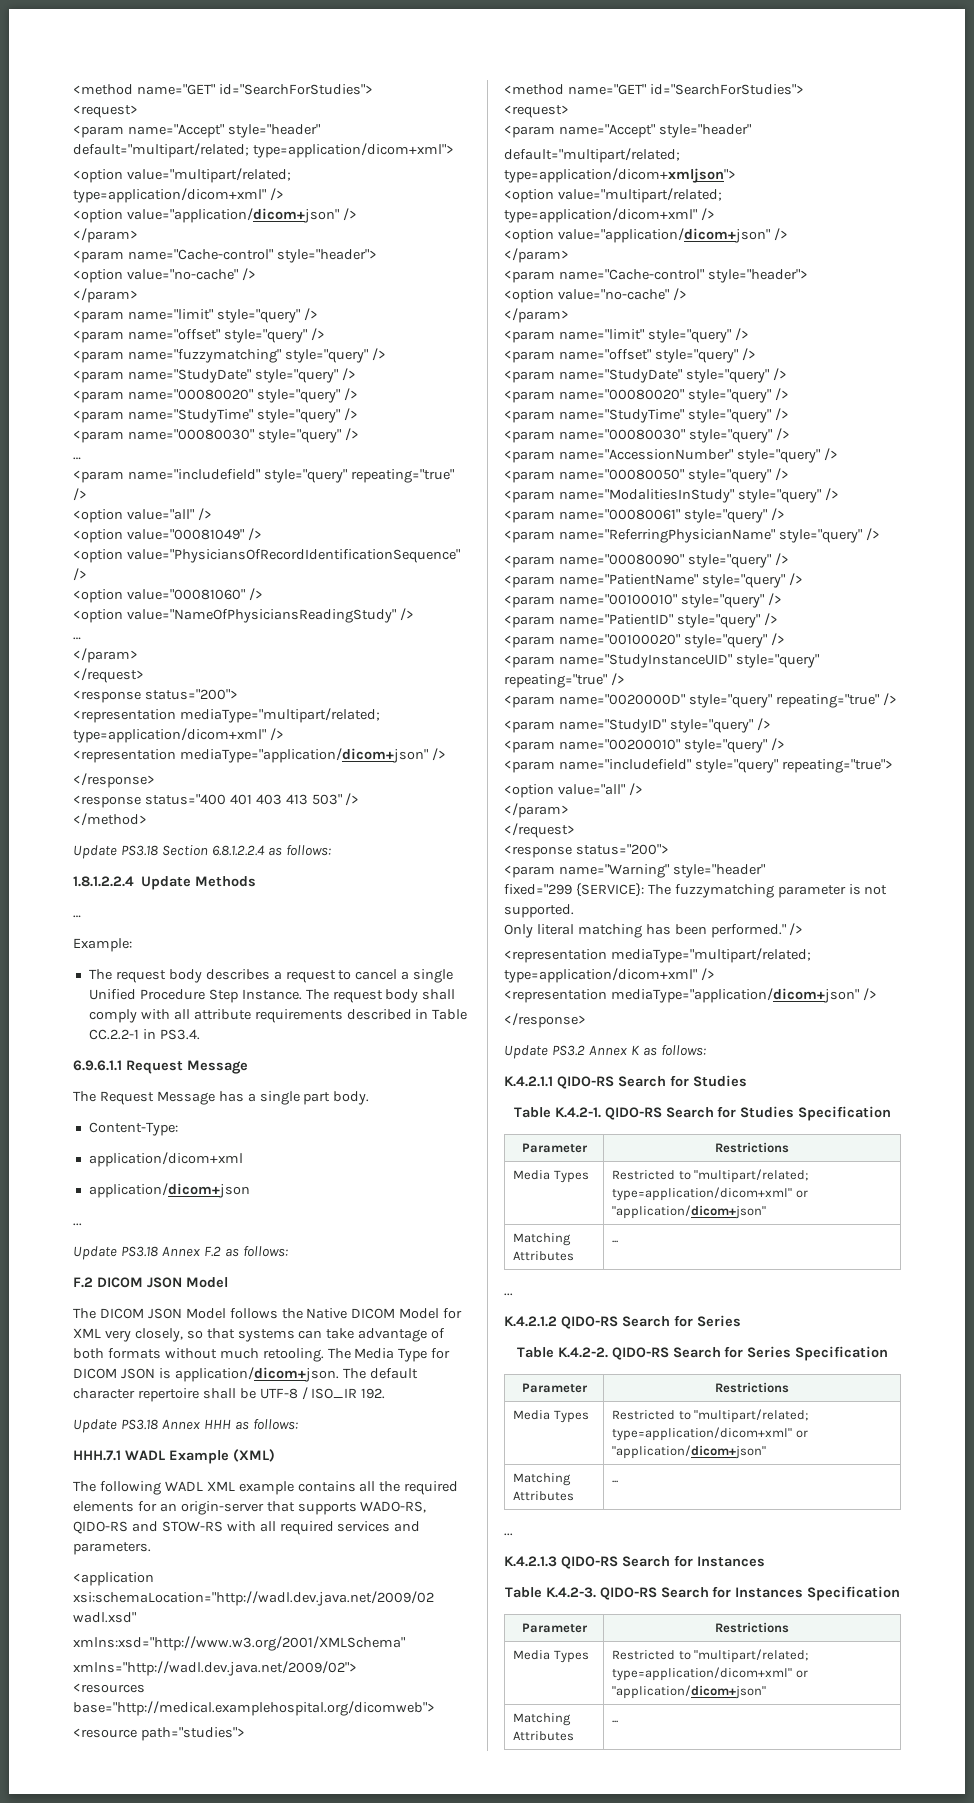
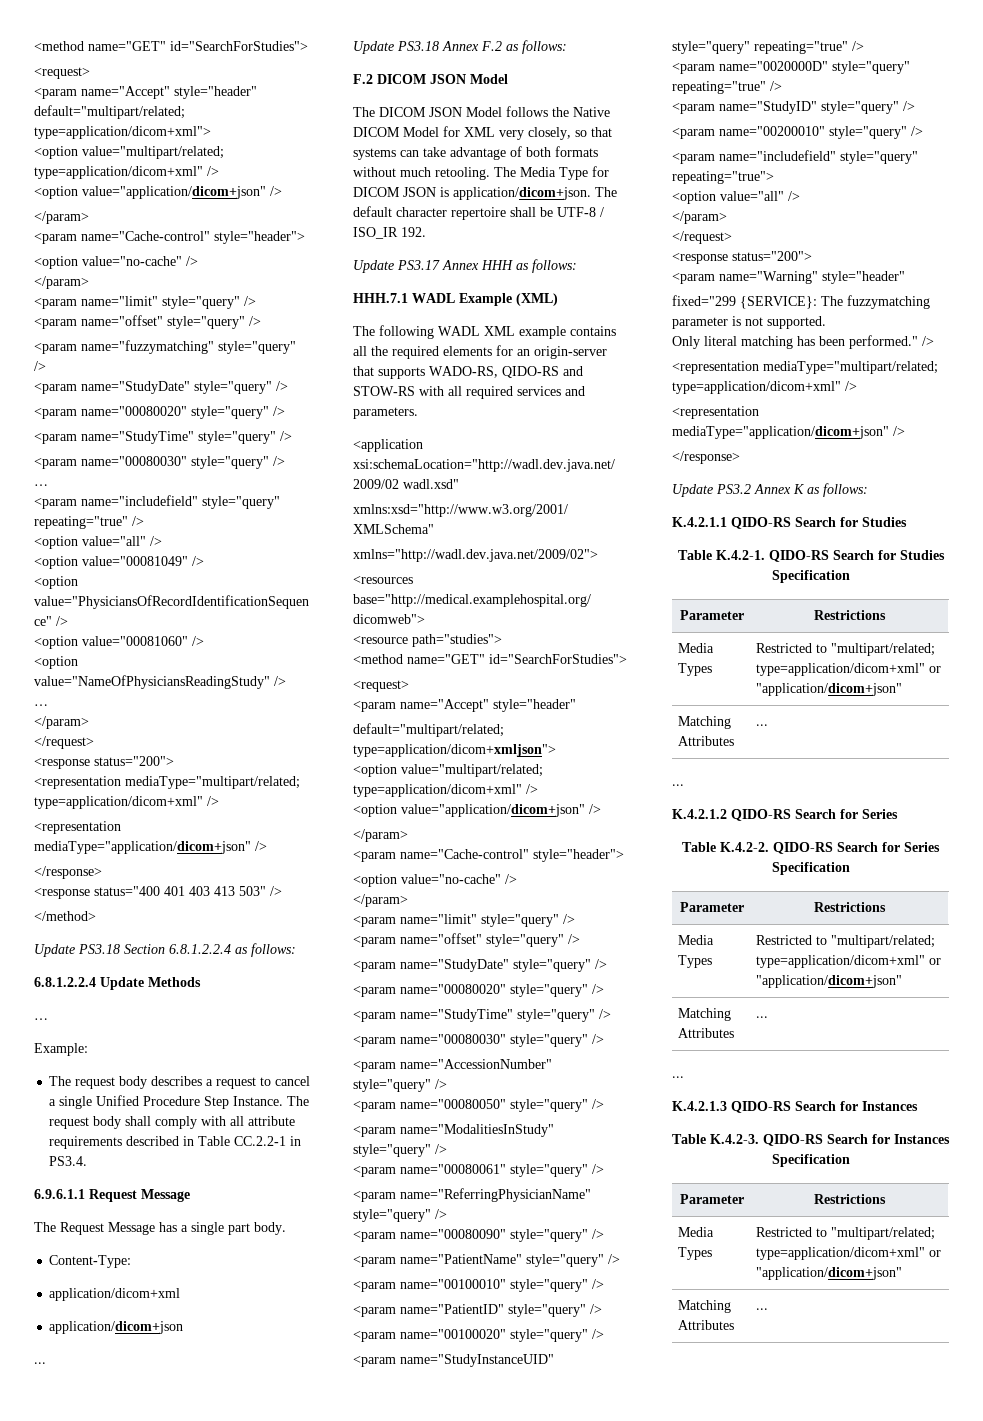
[73,876,134,887] 1.8.1.2.2.4 -> [34,977,96,987] 6.8.1.2.2.4
[120,1419,158,1430] PS3.18 -> [397,260,440,270] PS3.17

